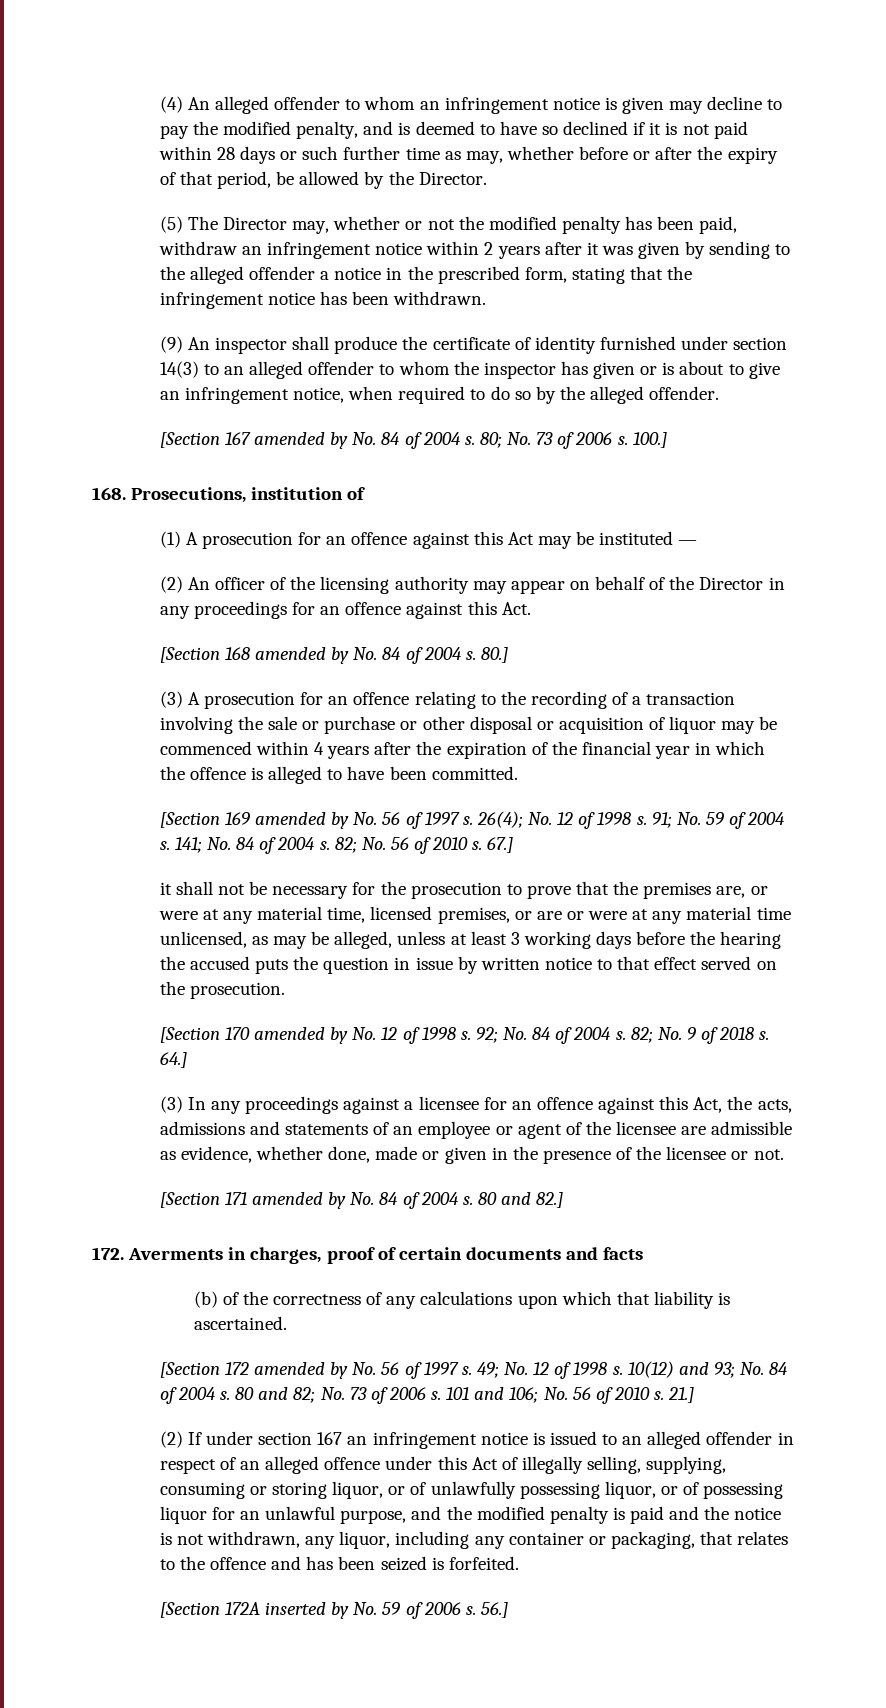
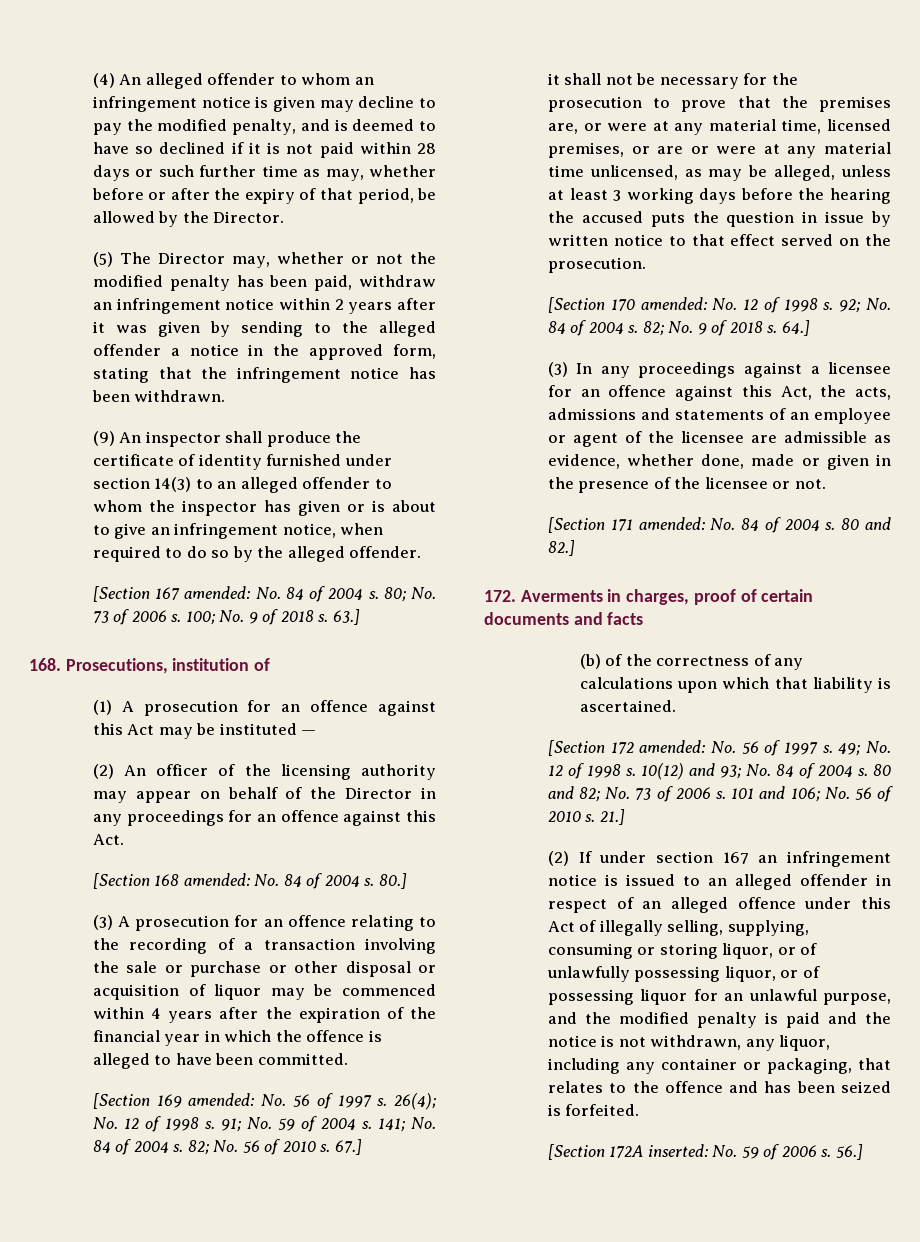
[437,266,520,284] prescribed -> [309,344,384,360] approved
[253,432,349,449] amended by -> [184,586,251,599] amended:
[632,432,667,448] 100.] -> [185,609,360,625] 100; No. 9 of 2018 s. 63.]
[254,647,350,664] amended by -> [183,873,250,886] amended:
[254,812,350,829] amended by -> [188,1093,255,1106] amended:
[253,1027,349,1044] amended by -> [640,297,707,310] amended:
[251,1192,347,1209] amended by -> [638,517,705,530] amended:
[253,1362,349,1379] amended by -> [639,740,706,753] amended:
[264,1602,350,1619] inserted by -> [647,1144,708,1157] inserted:

